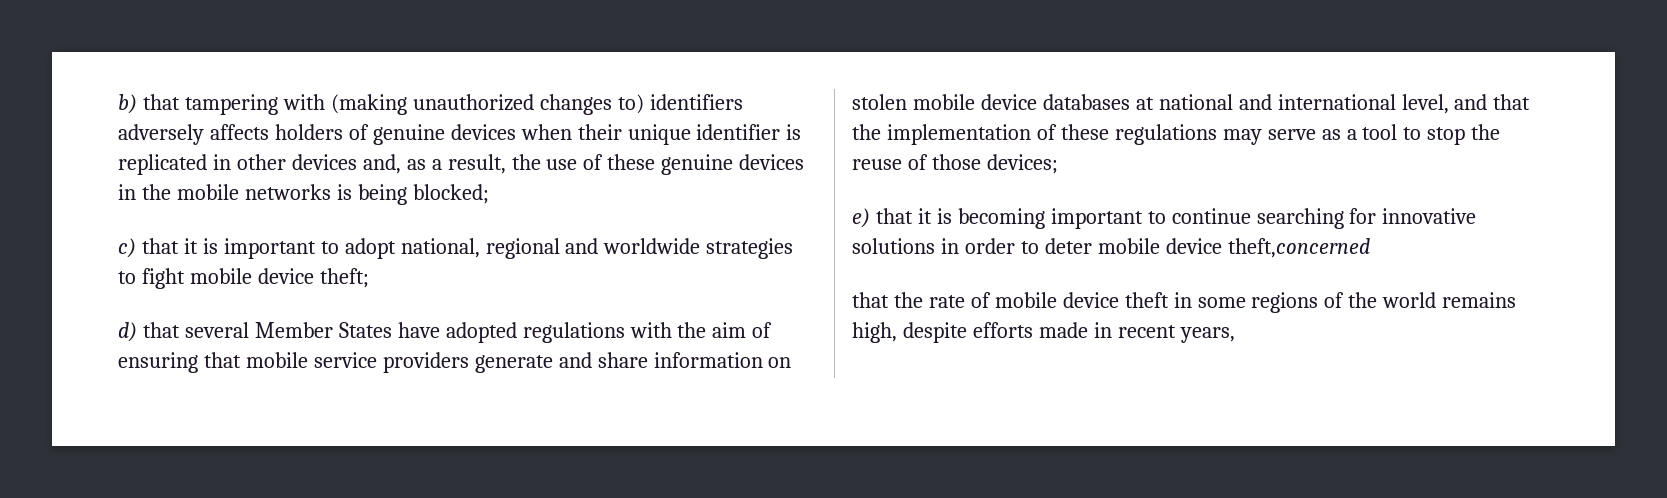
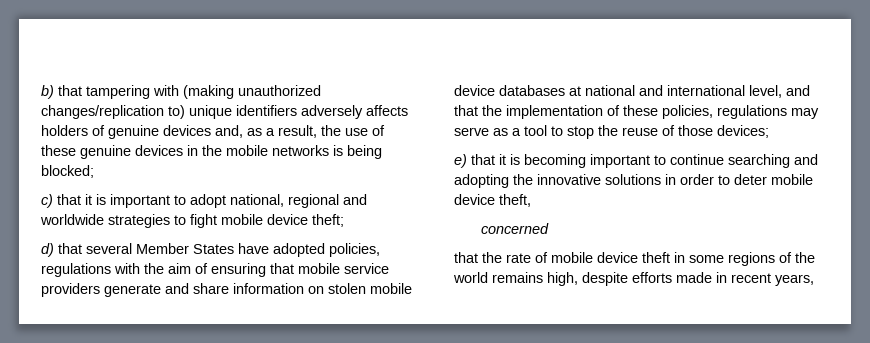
[539,94,644,115] changes to) -> [41,105,232,119] changes/replication to) unique
[520,124,802,145] [118,154,357,175] when their unique identifier is replicated in other devices -> (211, 130) none
(517, 332) none -> [329,243,380,257] policies,
(1109, 132) none -> [662,105,713,119] policies,
[1349,208,1377,224] for -> [794,154,818,165] [454,174,533,188] and adopting the
[1227,238,1370,258] theft,concerned -> [499,194,531,207] [480,223,549,234] theft, // concerned

